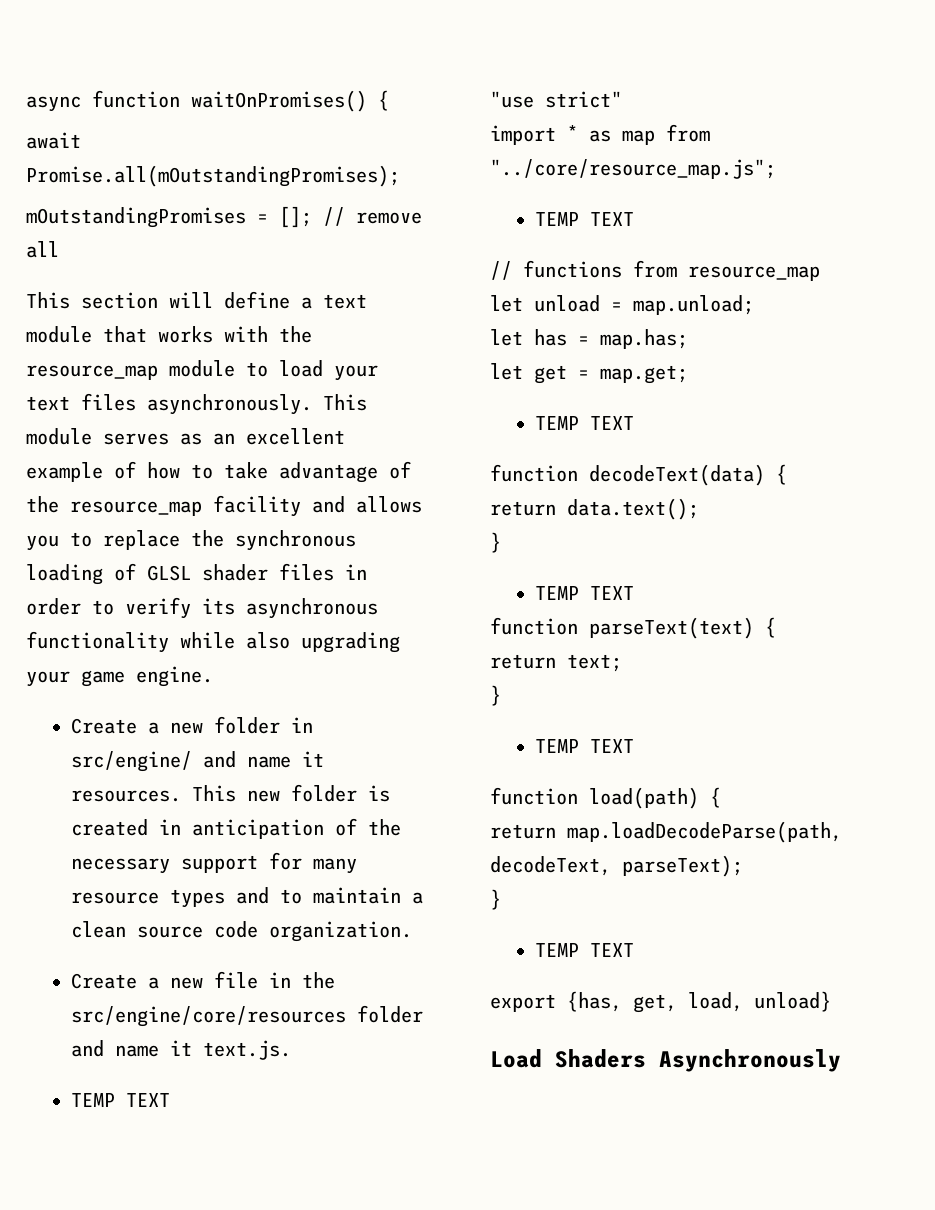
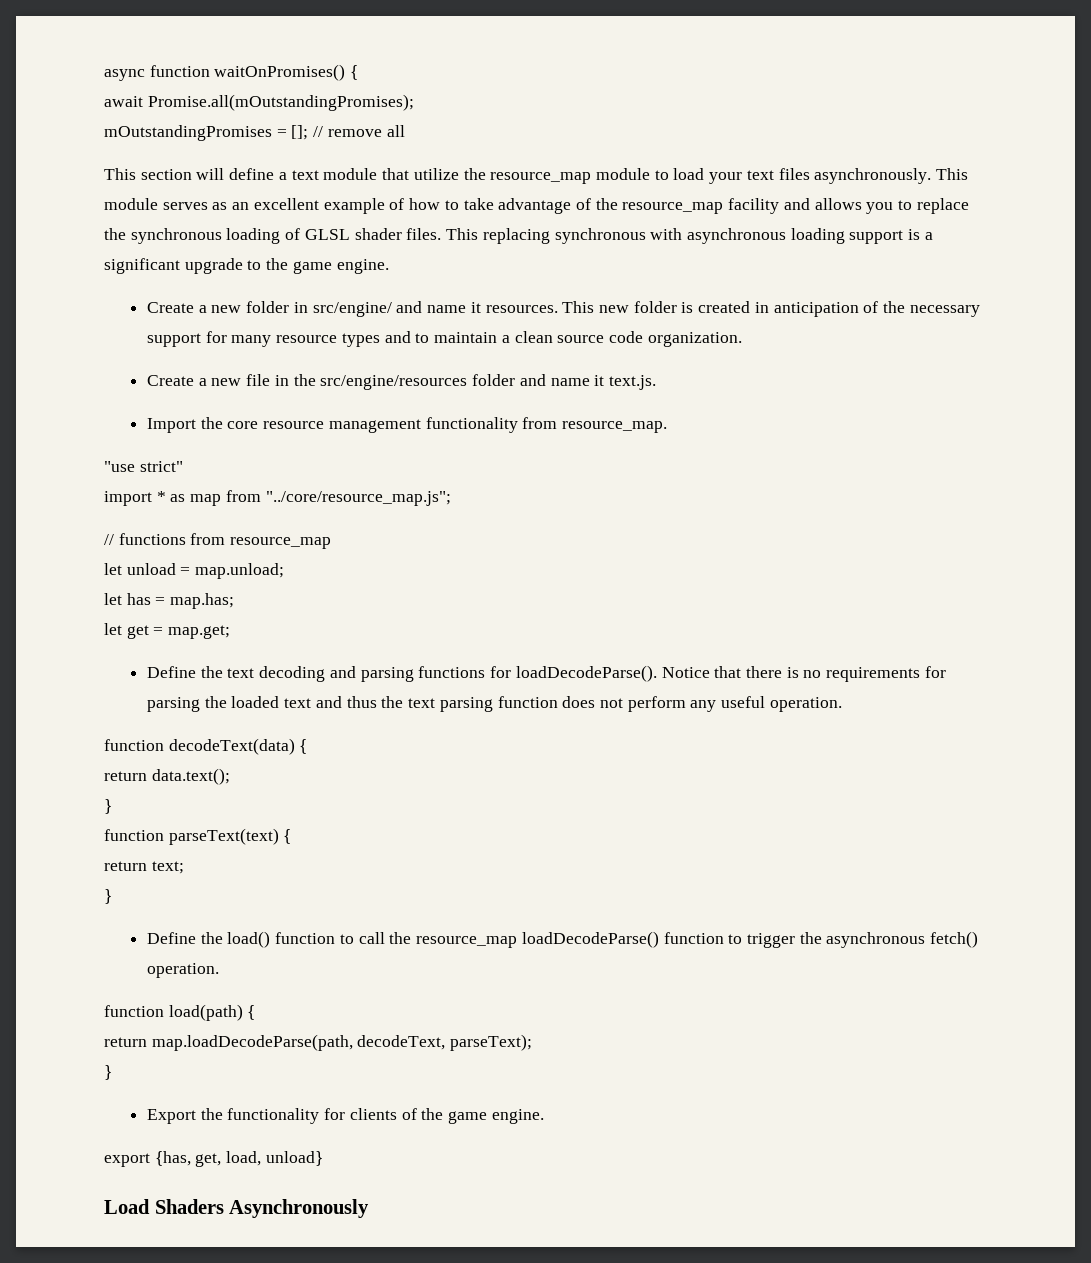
[158,326,268,343] works with -> [413,168,459,180] utilize
[279,563,367,581] [26,597,378,619] [26,631,400,653] [26,671,70,687] files in order to verify its asynchronous functionality while also upgrading your -> [406,228,933,244] [104,258,289,274] files. This replacing synchronous with asynchronous loading support is a significant upgrade to the
[70,1006,346,1027] src/engine/core/resources -> [320,375,468,390] src/engine/resources
[70,1093,170,1107] TEMP TEXT -> [146,417,668,433] Import the core resource management functionality from resource_map.
[534,212,634,226] // TEMP TEXT -> (451, 498) none
[534,416,634,430] TEMP TEXT -> [146,665,946,682] [146,696,842,712] Define the text decoding and parsing functions for loadDecodeParse(). Notice that there is no requirements for parsing the loaded text and thus the text parsing function does not perform any useful operation.
[534,586,634,600] // TEMP TEXT -> (112, 806) none
[534,739,634,753] TEMP TEXT -> [146,931,979,948] [146,963,219,978] Define the load() function to call the resource_map loadDecodeParse() function to trigger the asynchronous fetch() operation.
[534,943,634,957] TEMP TEXT -> [146,1108,544,1124] Export the functionality for clients of the game engine.

